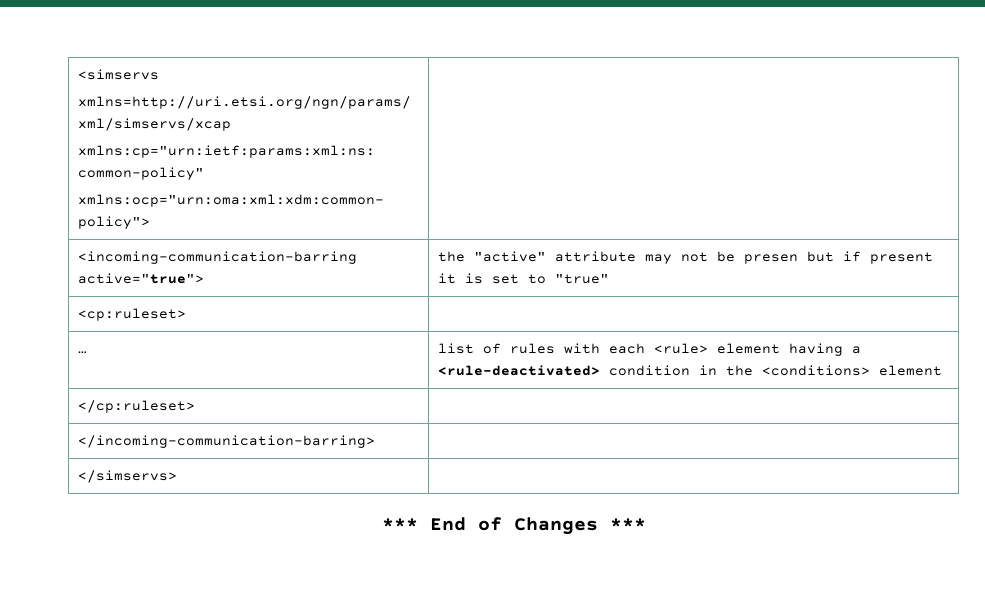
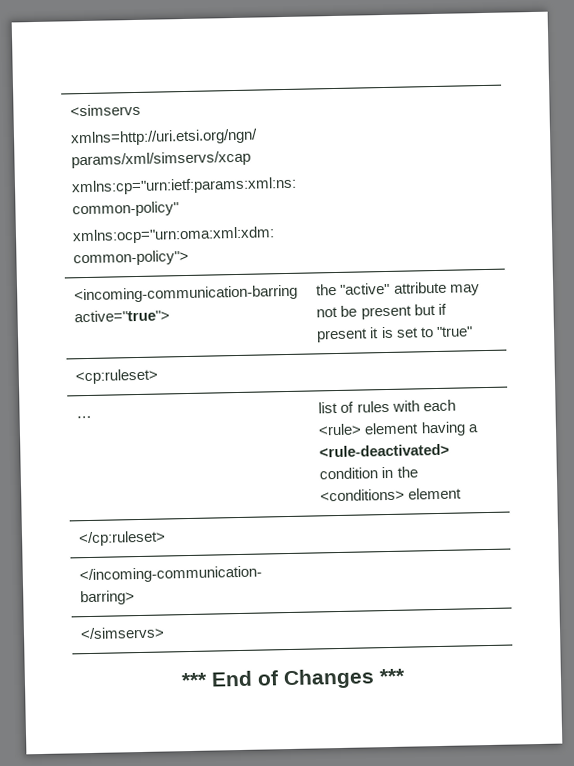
[743,254,798,264] presen -> [360,305,412,320] present

